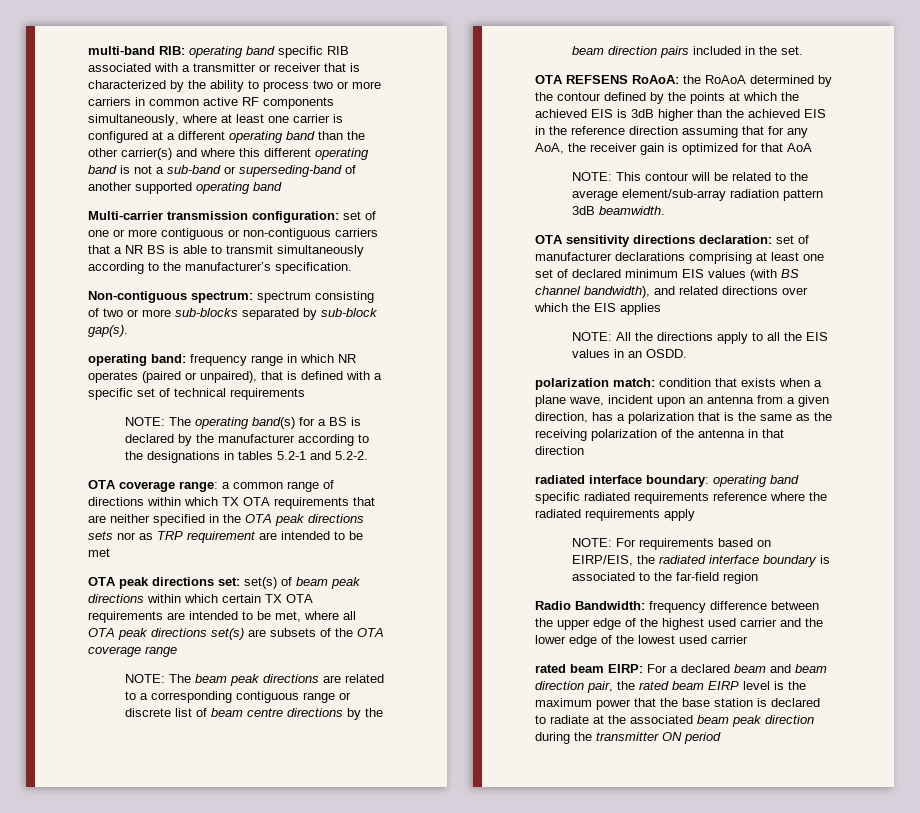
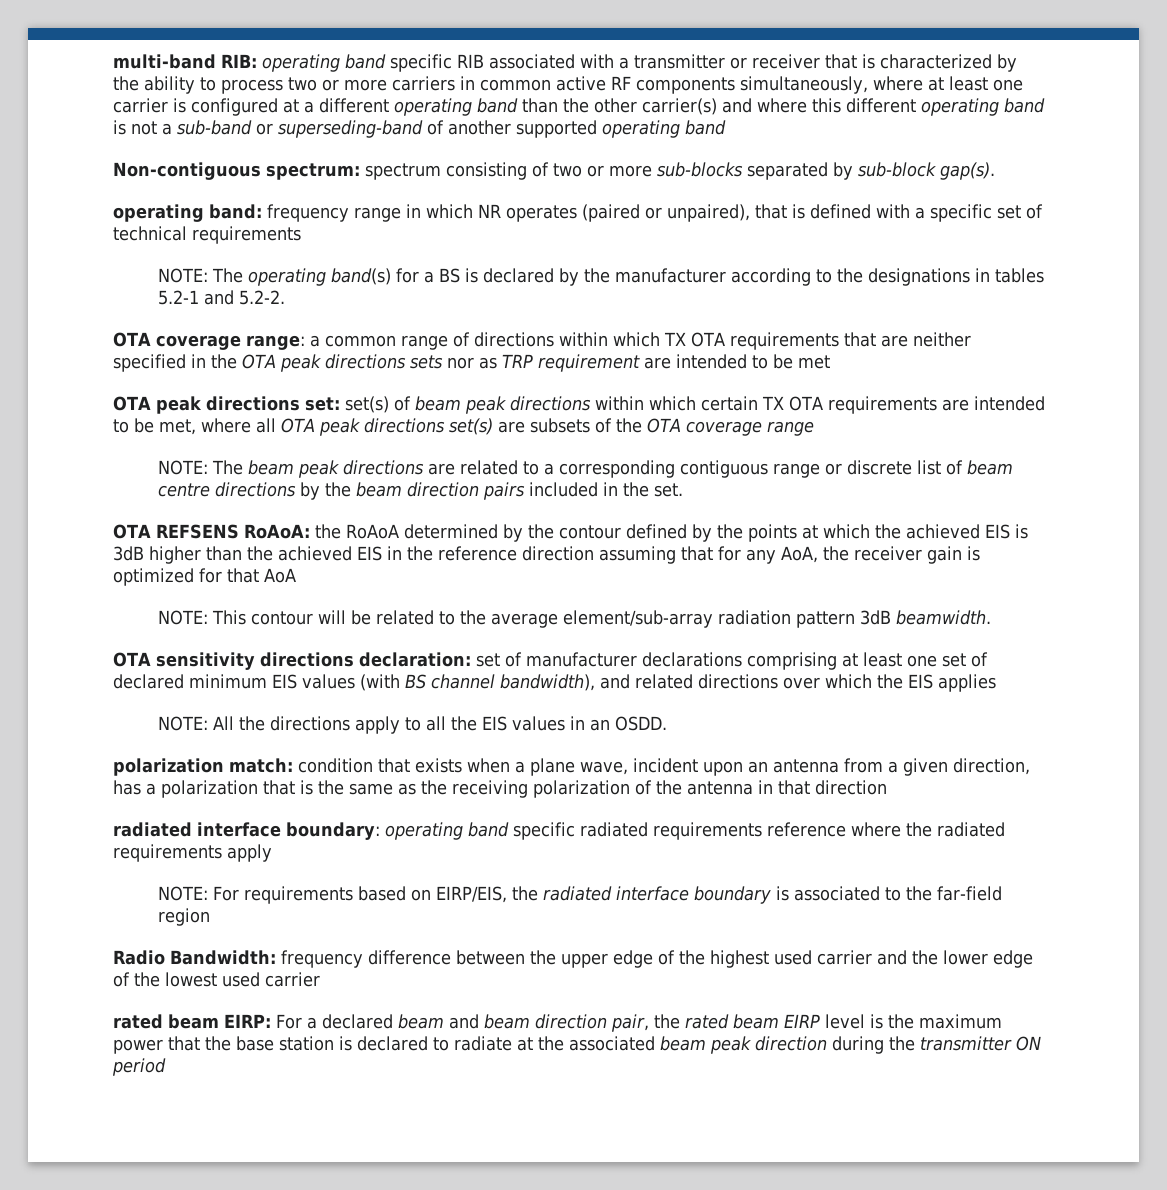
[88,211,376,223] [88,228,378,240] [88,245,364,257] [88,262,352,274] // Multi-carrier transmission configuration: set of one or more contiguous or non-contiguous carriers that a NR BS is able to transmit simultaneously according to the manufacturer’s specification. -> (726, 127) none

